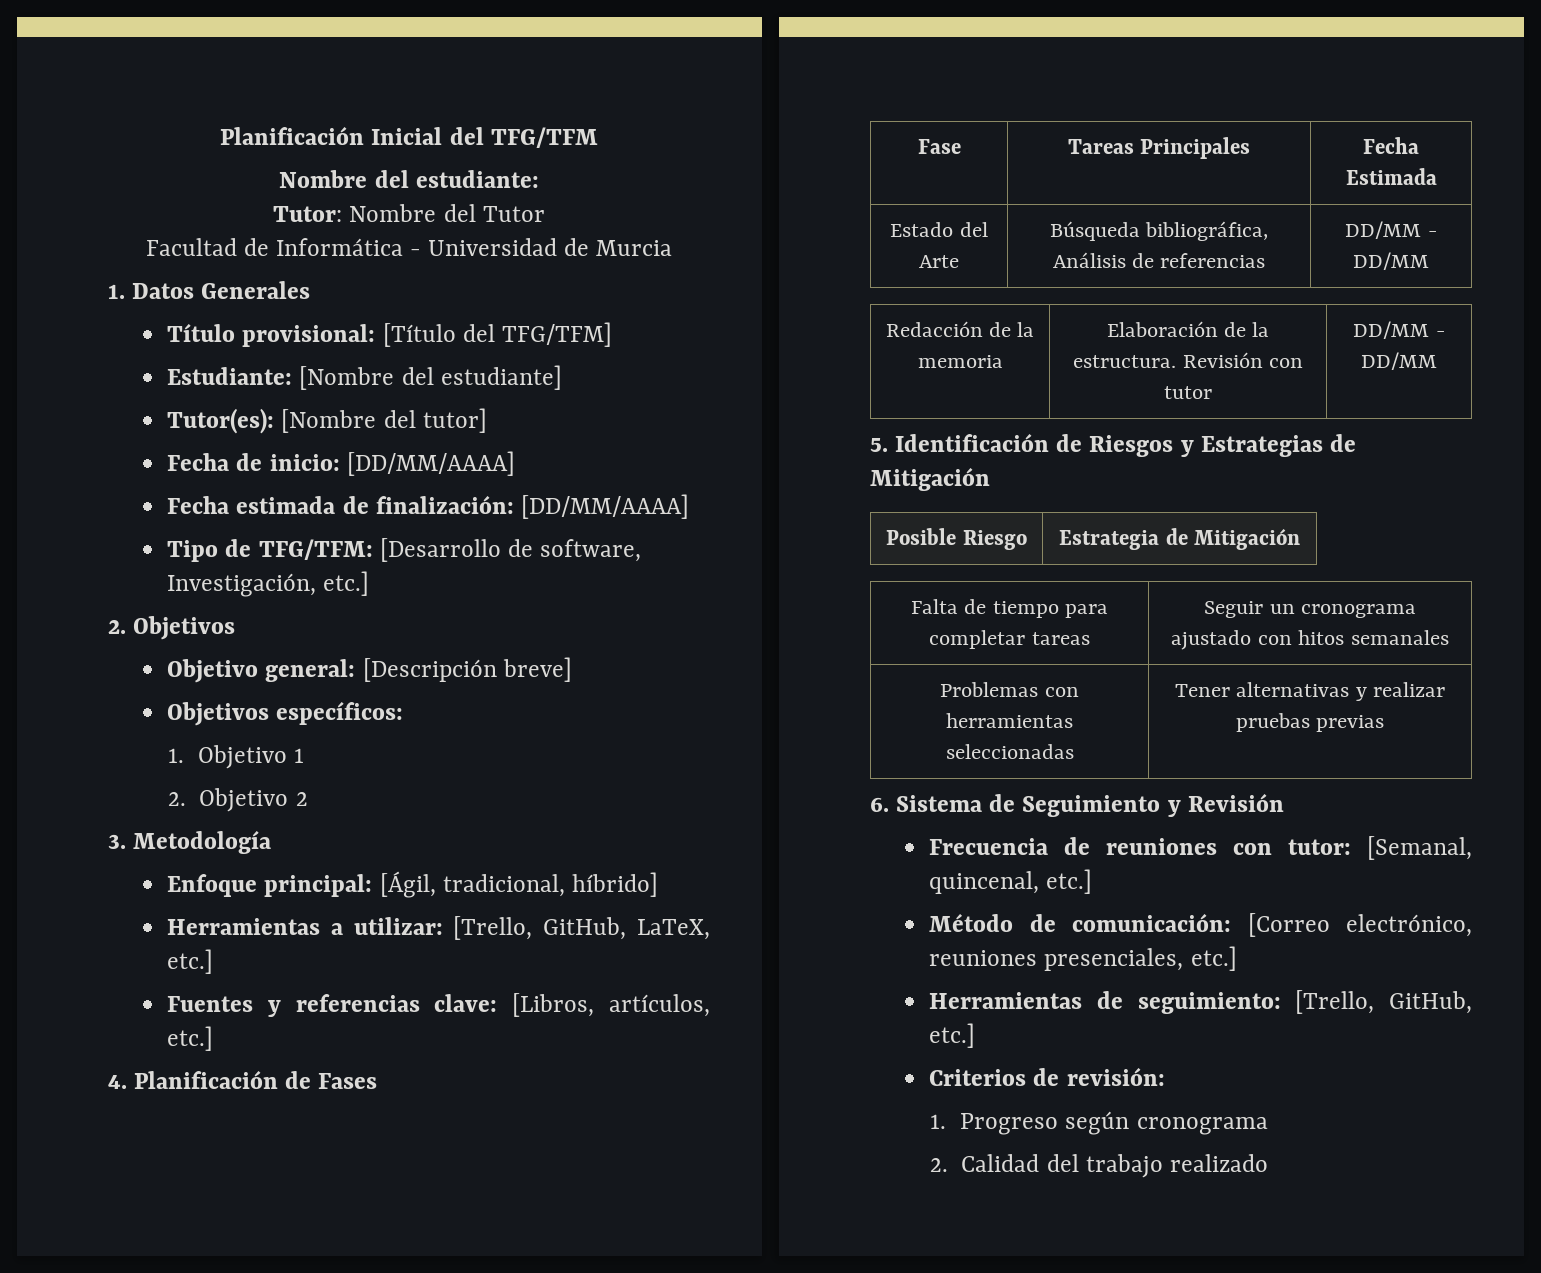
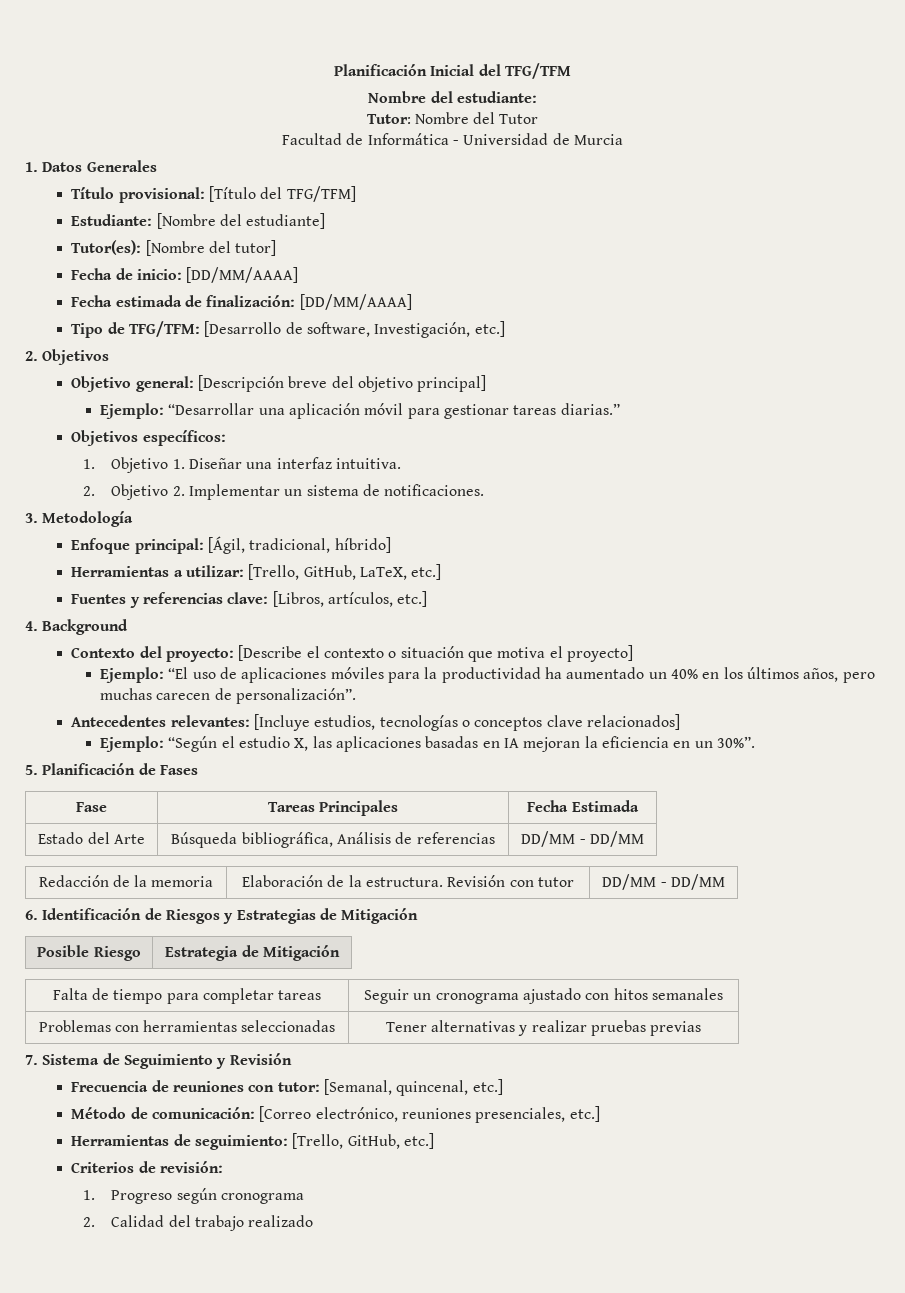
[502,657,572,682] [167,701,404,726] [168,745,305,769] [168,788,308,812] breve] // Objetivos específicos: // 1. Objetivo 1 // 2. Objetivo 2 -> [288,375,487,392] [100,403,620,419] [71,430,226,446] [82,457,401,473] [82,484,485,500] breve del objetivo principal] // Ejemplo: “Desarrollar una aplicación móvil para gestionar tareas diarias.” // Objetivos específicos: // 1. Objetivo 1. Diseñar una interfaz intuitiva. // 2. Objetivo 2. Implementar un sistema de notificaciones.
(127, 1082) none -> [42,619,129,635] [71,645,633,662] [100,667,875,683] [100,688,357,704] [71,714,680,731] [100,736,755,752] [25,765,38,775] Background // Contexto del proyecto: [Describe el contexto o situación que motiva el proyecto] // Ejemplo: “El uso de aplicaciones móviles para la productividad ha aumentado un 40% en los últimos años, pero muchas carecen de personalización”. // Antecedentes relevantes: [Incluye estudios, tecnologías o conceptos clave relacionados] // Ejemplo: “Según el estudio X, las aplicaciones basadas en IA mejoran la eficiencia en un 30%”. // 5.
[870,438,888,452] 5. -> [25,910,38,920] 6.
[870,797,889,812] 6. -> [25,1055,38,1065] 7.

